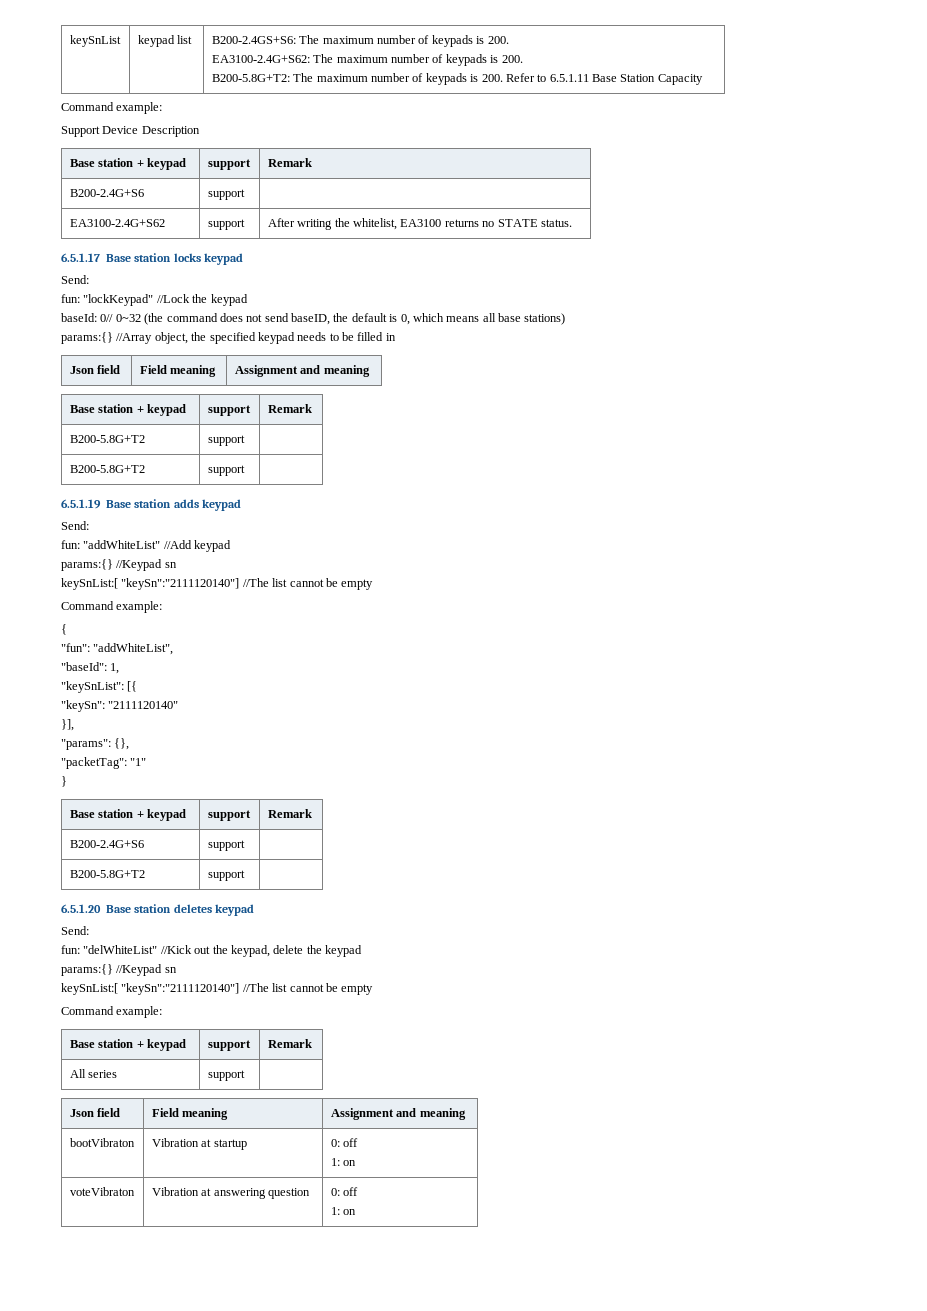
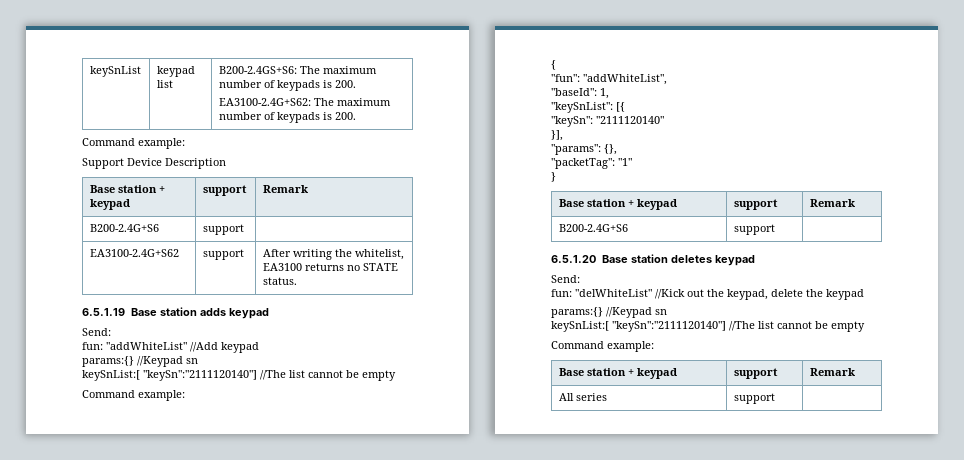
[211,73,703,85] // B200-5.8G+T2: The maximum number of keypads is 200. Refer to 6.5.1.11 Base Station Capacity -> (356, 116) none
[61,253,243,265] [61,275,89,284] [61,294,248,306] [61,313,566,325] [61,332,396,344] [69,365,121,374] [139,365,217,377] [234,365,370,377] [69,404,187,416] [207,405,251,416] [267,404,312,413] [69,435,145,443] [207,435,245,446] [69,465,145,473] [207,465,245,476] // 6.5.1.17 Base station locks keypad // Send: // fun: "lockKeypad" //Lock the keypad // baseId: 0// 0~32 (the command does not send baseID, the default is 0, which means all base stations) // params:{} //Array object, the specified keypad needs to be filled in // Json field | Field meaning | Assignment and meaning // Base station + keypad | support | Remark // B200-5.8G+T2 | support | // B200-5.8G+T2 | support | -> (297, 281) none
[69,870,145,878] [207,870,245,881] // B200-5.8G+T2 | support | -> (775, 229) none
[69,1108,121,1117] [151,1108,229,1120] [330,1108,466,1120] [69,1138,135,1147] [151,1138,247,1150] [330,1138,359,1147] [330,1158,357,1166] [69,1187,135,1196] [151,1187,311,1199] [330,1187,359,1196] [330,1207,357,1215] // Json field | Field meaning | Assignment and meaning // bootVibraton | Vibration at startup | 0: off // 1: on // voteVibraton | Vibration at answering question | 0: off // 1: on -> (775, 398) none

